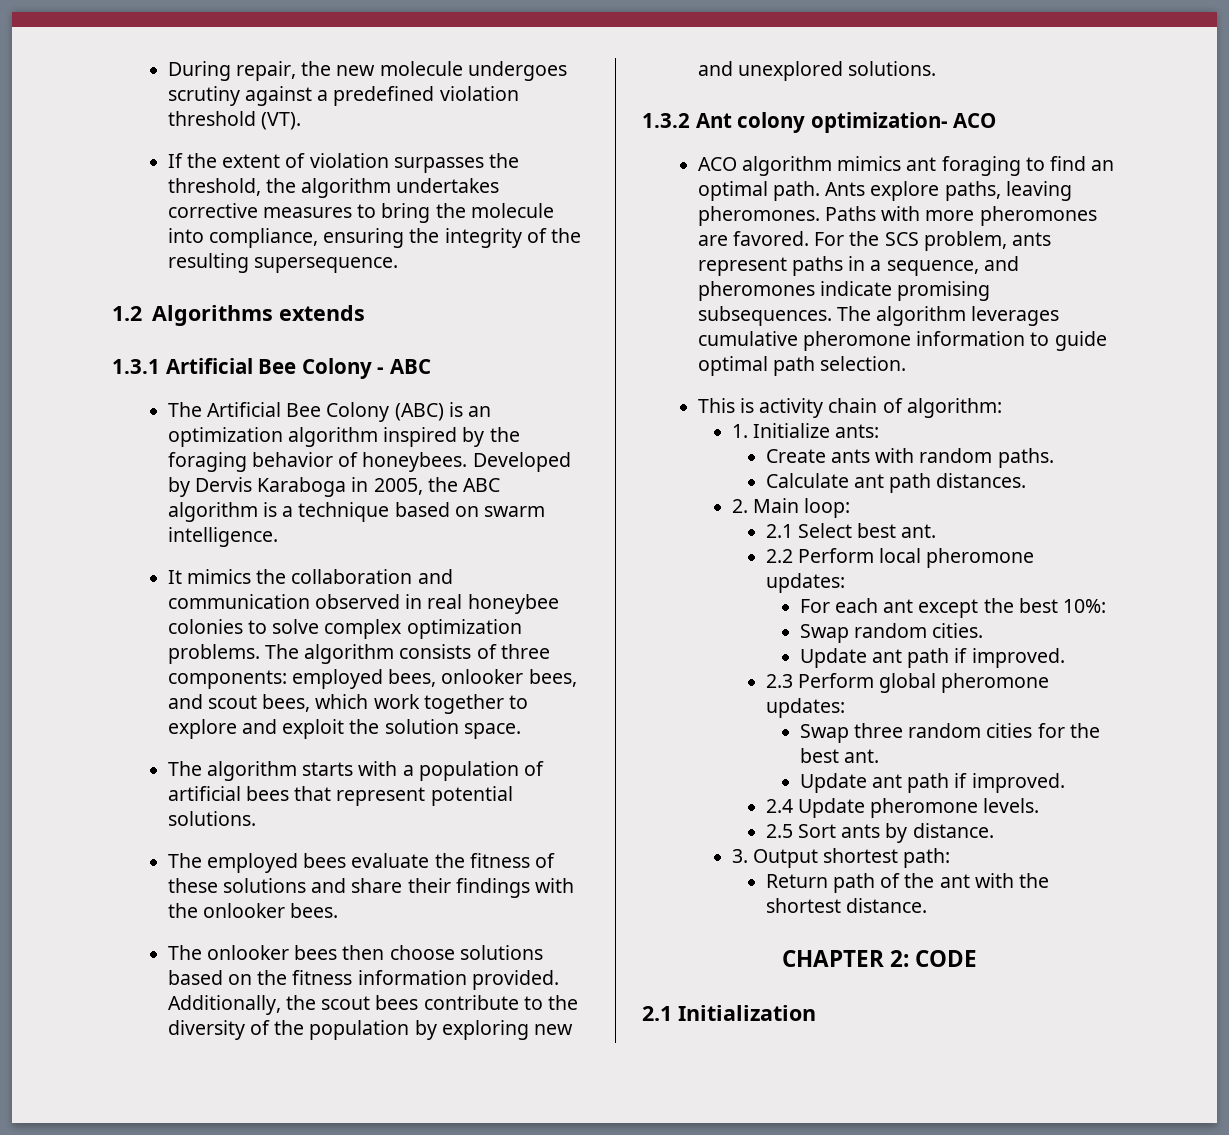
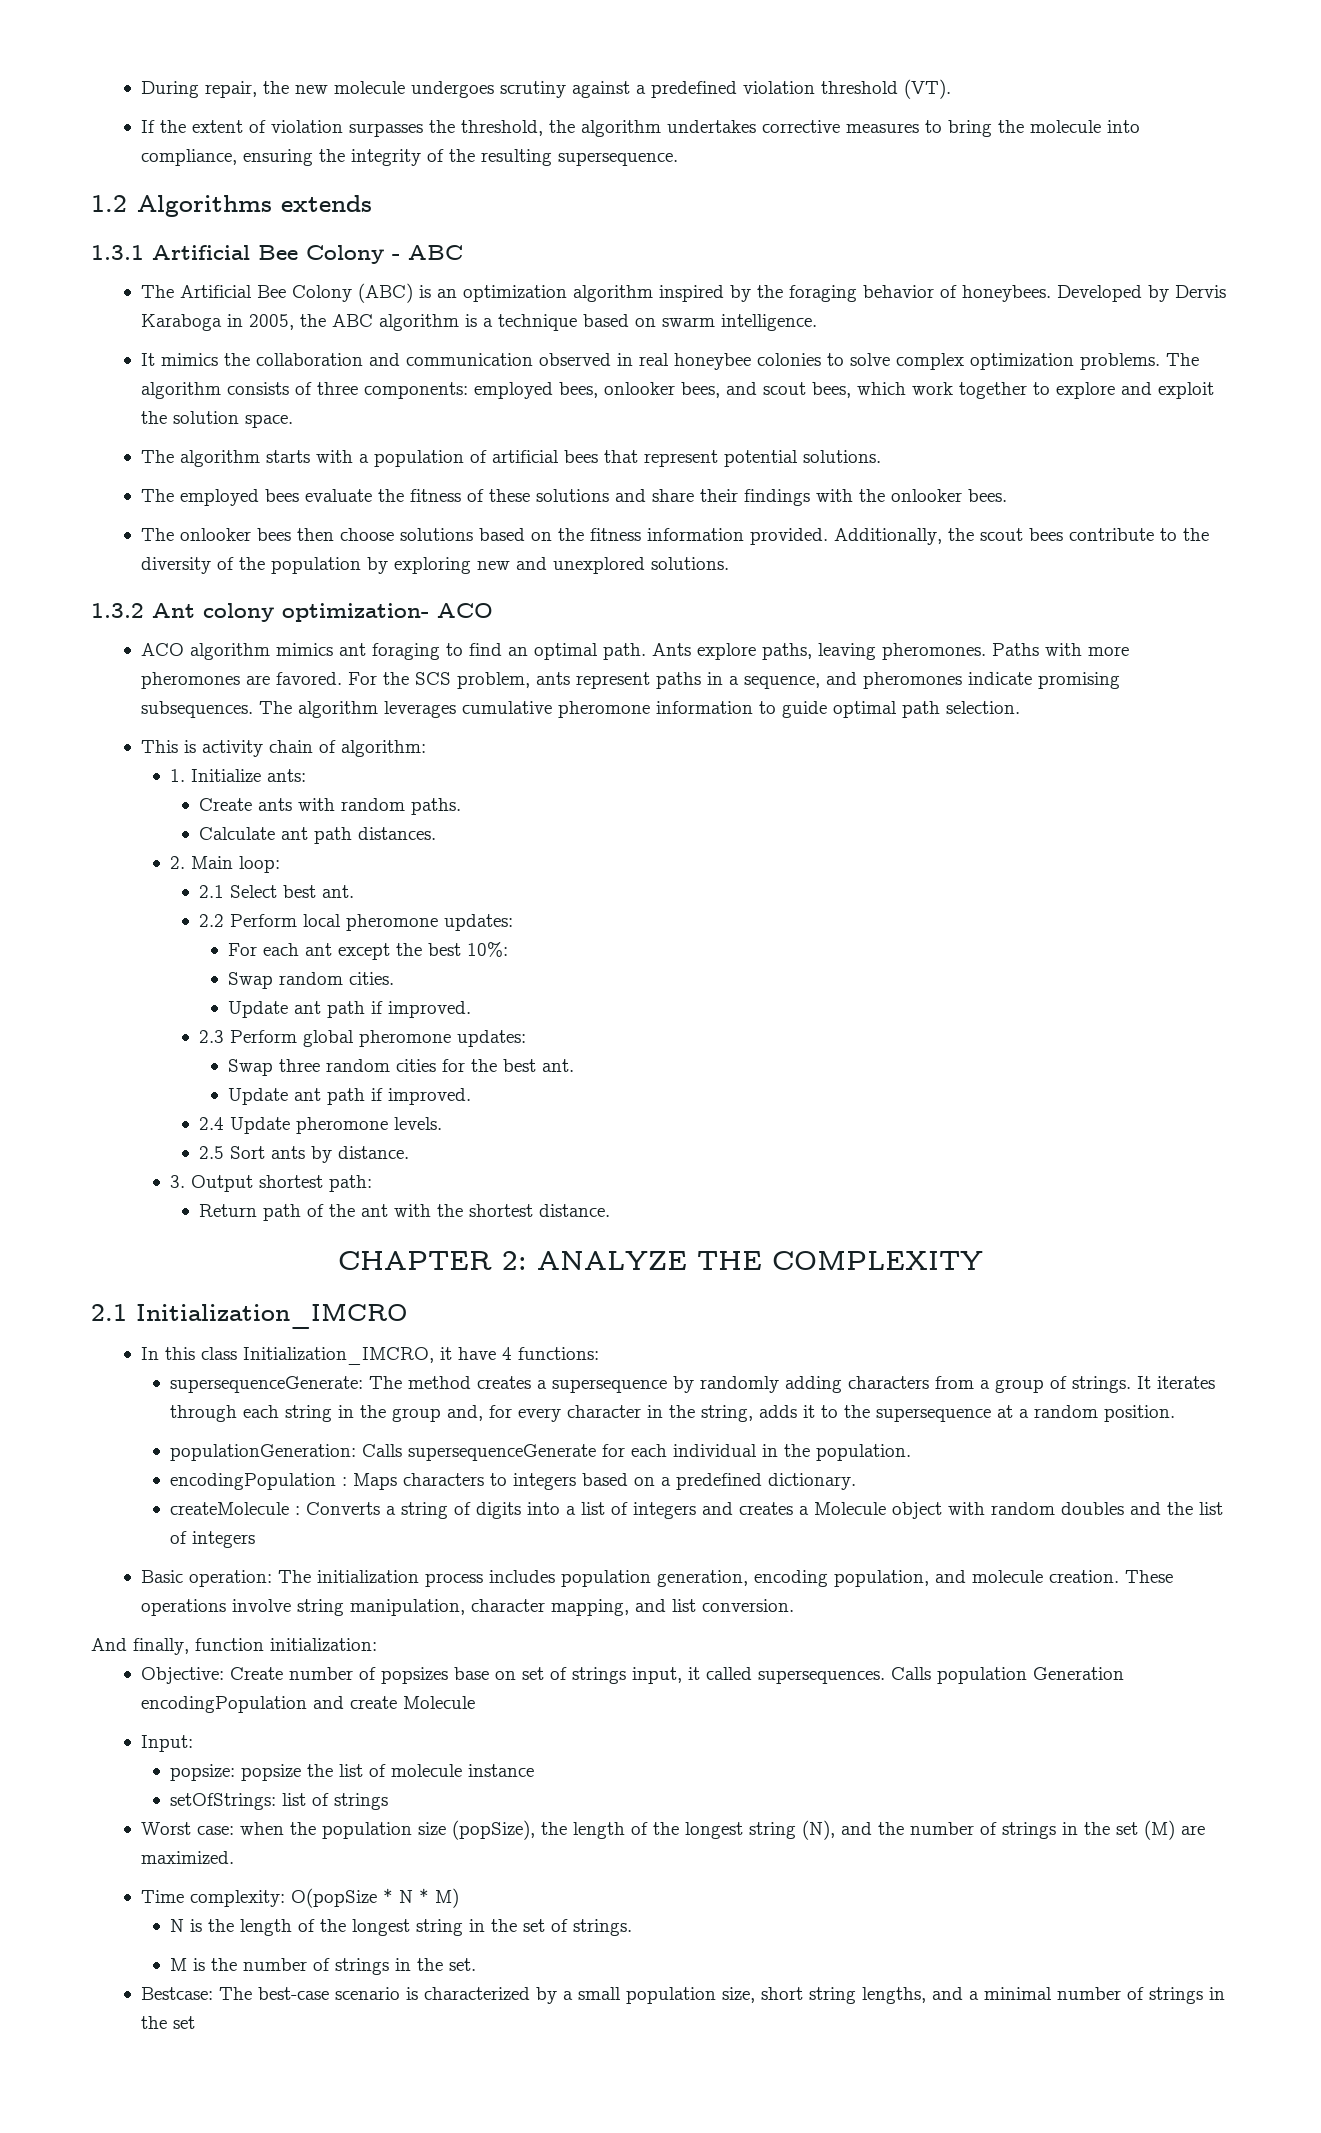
[915,950,978,967] [642,1005,816,1021] CODE // 2.1 Initialization -> [537,1251,983,1270] [91,1303,407,1329] [141,1347,600,1365] [170,1376,1216,1393] [170,1405,1176,1422] [170,1444,912,1461] [170,1473,857,1490] [170,1502,1224,1519] [170,1531,256,1548] [141,1570,1174,1587] [141,1599,795,1616] [91,1638,377,1655] [141,1667,1125,1684] [141,1696,476,1713] [141,1735,194,1752] [170,1764,535,1781] [170,1793,389,1810] [141,1820,1206,1840] [141,1851,235,1864] [141,1888,460,1908] [170,1919,633,1936] [170,1958,477,1975] [141,1987,1226,2004] [141,2016,196,2029] ANALYZE THE COMPLEXITY // 2.1 Initialization_IMCRO // In this class Initialization_IMCRO, it have 4 functions: // supersequenceGenerate: The method creates a supersequence by randomly adding characters from a group of strings. It iterates through each string in the group and, for every character in the string, adds it to the supersequence at a random position. // populationGeneration: Calls supersequenceGenerate for each individual in the population. // encodingPopulation : Maps characters to integers based on a predefined dictionary. // createMolecule : Converts a string of digits into a list of integers and creates a Molecule object with random doubles and the list of integers // Basic operation: The initialization process includes population generation, encoding population, and molecule creation. These operations involve string manipulation, character mapping, and list conversion. // And finally, function initialization: // Objective: Create number of popsizes base on set of strings input, it called supersequences. Calls population Generation encodingPopulation and create Molecule // Input: // popsize: popsize the list of molecule instance // setOfStrings: list of strings // Worst case: when the population size (popSize), the length of the longest string (N), and the number of strings in the set (M) are maximized. // Time complexity: O(popSize * N * M) // N is the length of the longest string in the set of strings. // M is the number of strings in the set. // Bestcase: The best-case scenario is characterized by a small population size, short string lengths, and a minimal number of strings in the set

